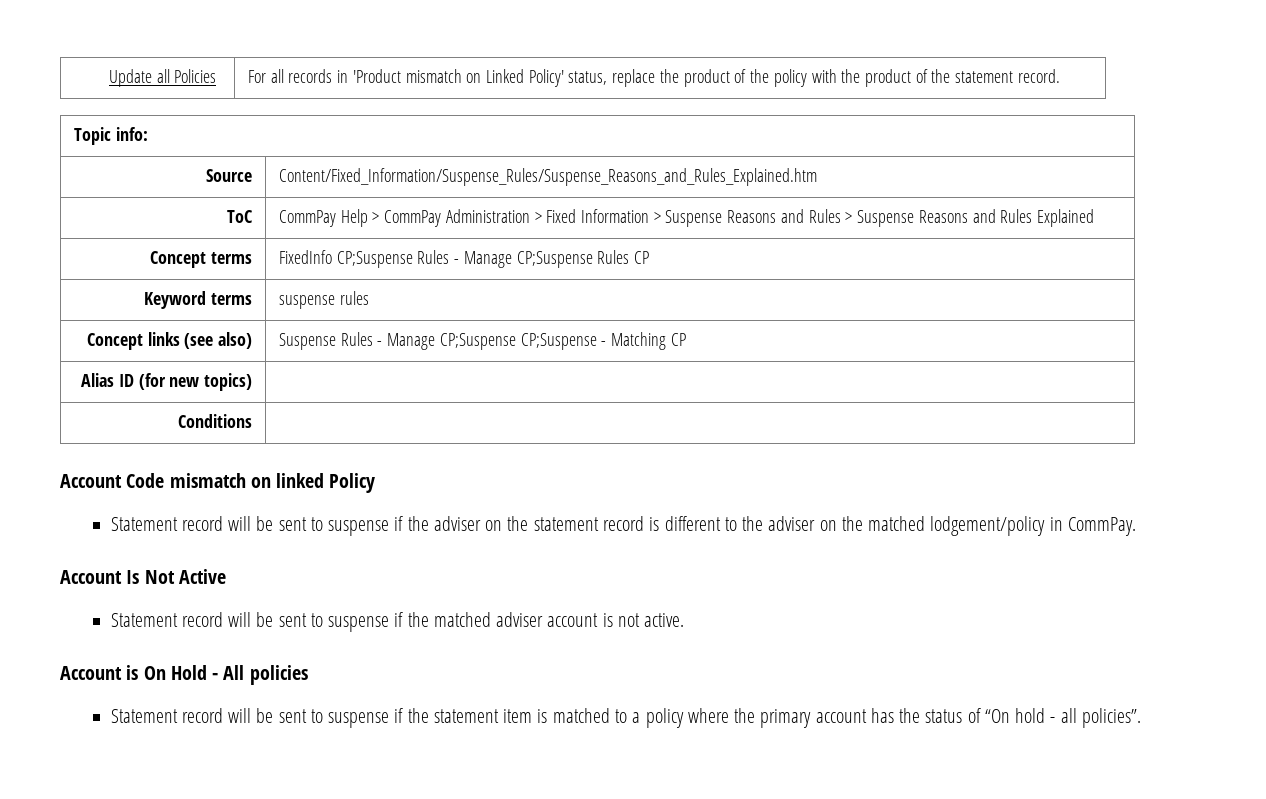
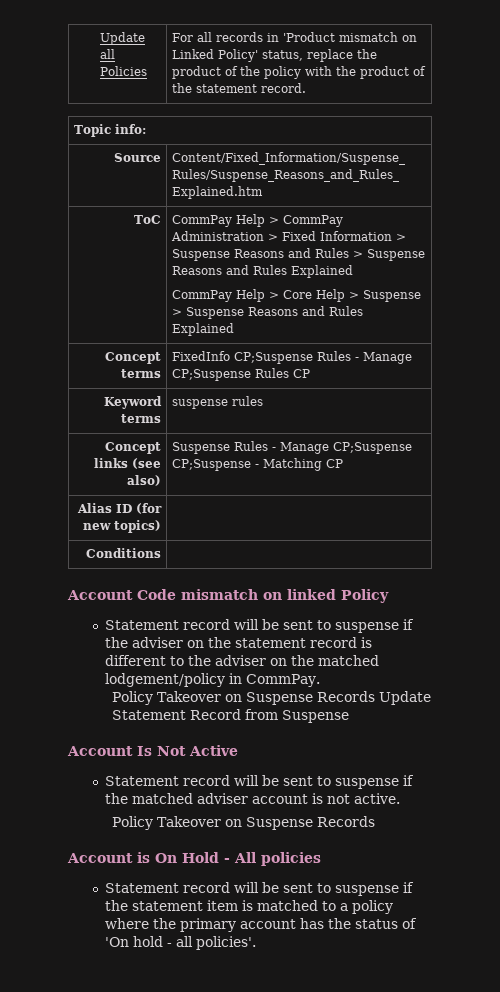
(1094, 218) none -> [171,289,421,302] [171,306,363,319] [171,323,234,336] // CommPay Help > Core Help > Suspense > Suspense Reasons and Rules Explained
(1136, 526) none -> [112,691,432,705] [112,709,350,723] // Policy Takeover on Suspense Records Update Statement Record from Suspense
(685, 620) none -> [112,816,376,830] // Policy Takeover on Suspense Records
[984,709,1010,723] “On -> [104,937,129,947] 'On
[1081,708,1141,728] policies”. -> [195,936,256,950] policies'.

